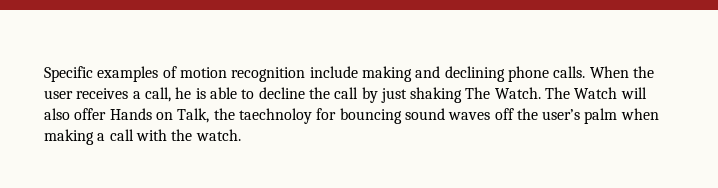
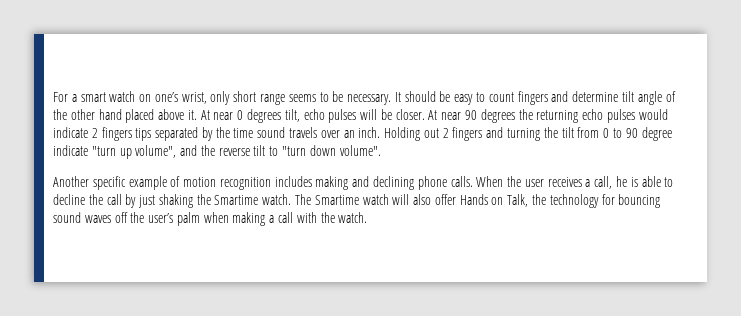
[44,66,159,82] Specific examples -> [53,91,676,105] [53,109,668,123] [53,127,672,141] [53,145,381,159] [53,176,167,190] For a smart watch on one’s wrist, only short range seems to be necessary. It should be easy to count fingers and determine tilt angle of the other hand placed above it. At near 0 degrees tilt, echo pulses will be closer. At near 90 degrees the returning echo pulses would indicate 2 fingers tips separated by the time sound travels over an inch. Holding out 2 fingers and turning the tilt from 0 to 90 degree indicate "turn up volume", and the reverse tilt to "turn down volume". // Another specific example
[309,66,358,78] include -> [274,176,312,187] includes
[465,87,618,99] The Watch. The Watch -> [196,194,389,205] the Smartime watch. The Smartime watch
[238,108,312,124] taechnoloy -> [549,194,599,208] technology

